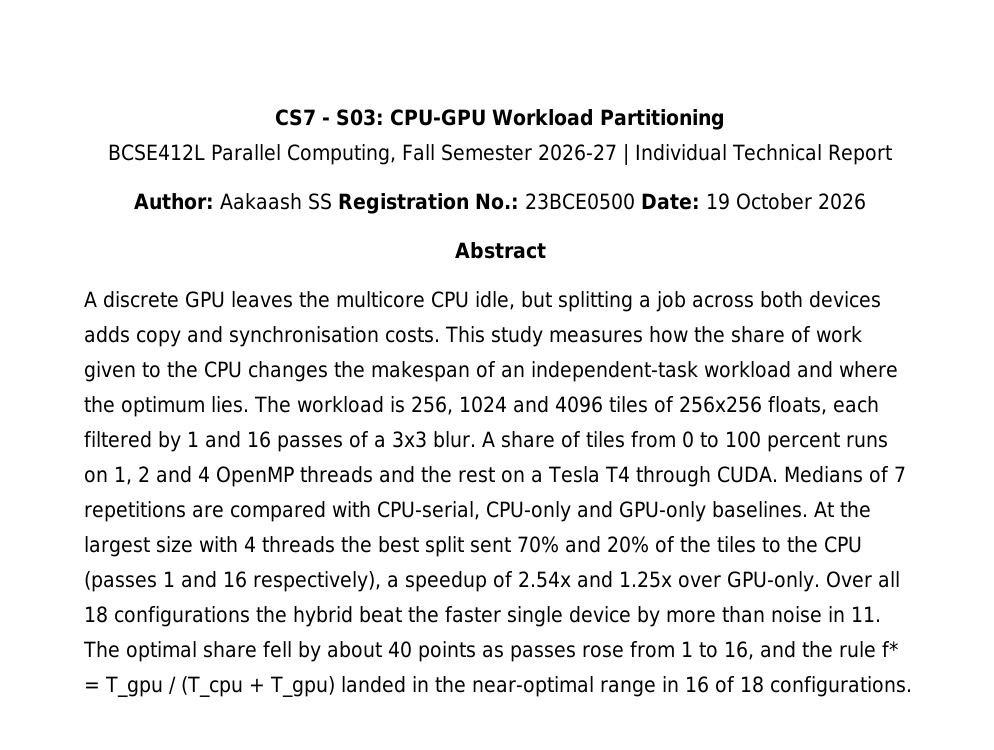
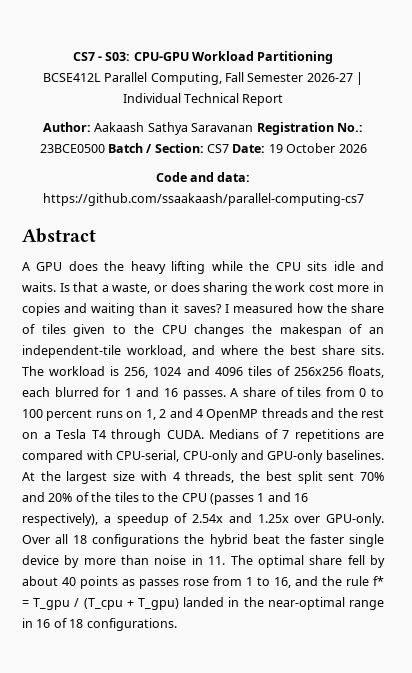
[308,193,332,210] SS -> [147,122,254,135] Sathya Saravanan
(635, 201) none -> [107,143,229,153] Batch / Section: CS7
[454,242,546,259] [84,291,881,312] [84,326,643,347] Abstract // A discrete GPU leaves the multicore CPU idle, but splitting a job across both devices adds copy and synchronisation costs. This study measures -> [155,172,251,182] [42,193,364,206] [22,228,96,243] [22,261,384,274] [22,282,384,295] [22,303,293,316] Code and data: https://github.com/ssaakaash/parallel-computing-cs7 // Abstract // A GPU does the heavy lifting while the CPU sits idle and waits. Is that a waste, or does sharing the work cost more in copies and waiting than it saves? I measured
[816,326,862,343] work -> [41,324,66,334] tiles
[530,361,791,382] independent-task workload -> [22,345,186,358] independent-tile workload,
[121,396,249,417] optimum lies. -> [290,345,384,355] best share sits.
[84,431,476,452] filtered by 1 and 16 passes of a 3x3 blur. -> [54,387,226,400] blurred for 1 and 16 passes.
[262,536,335,553] threads -> [185,471,235,483] threads,

